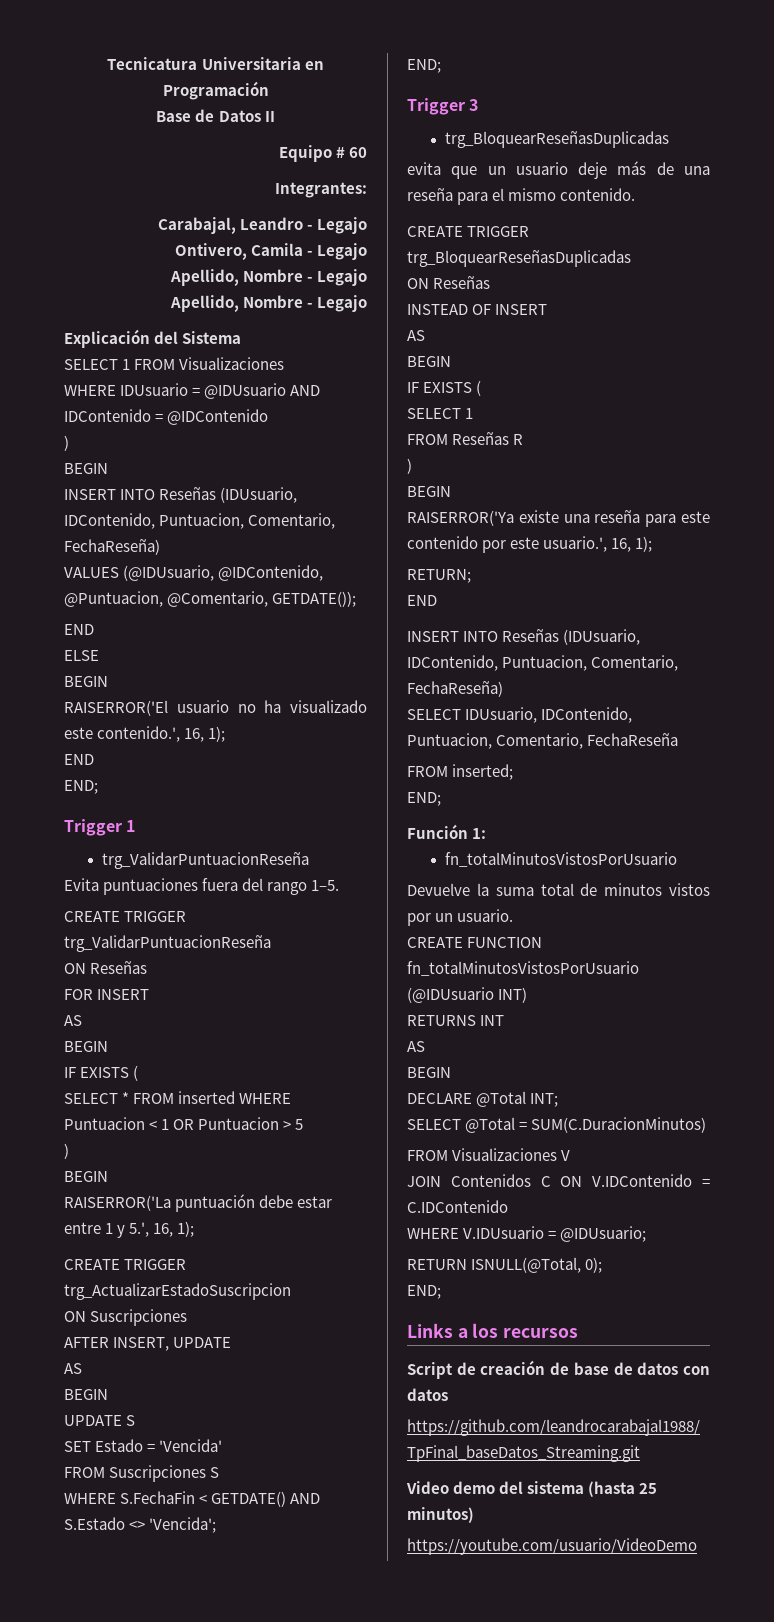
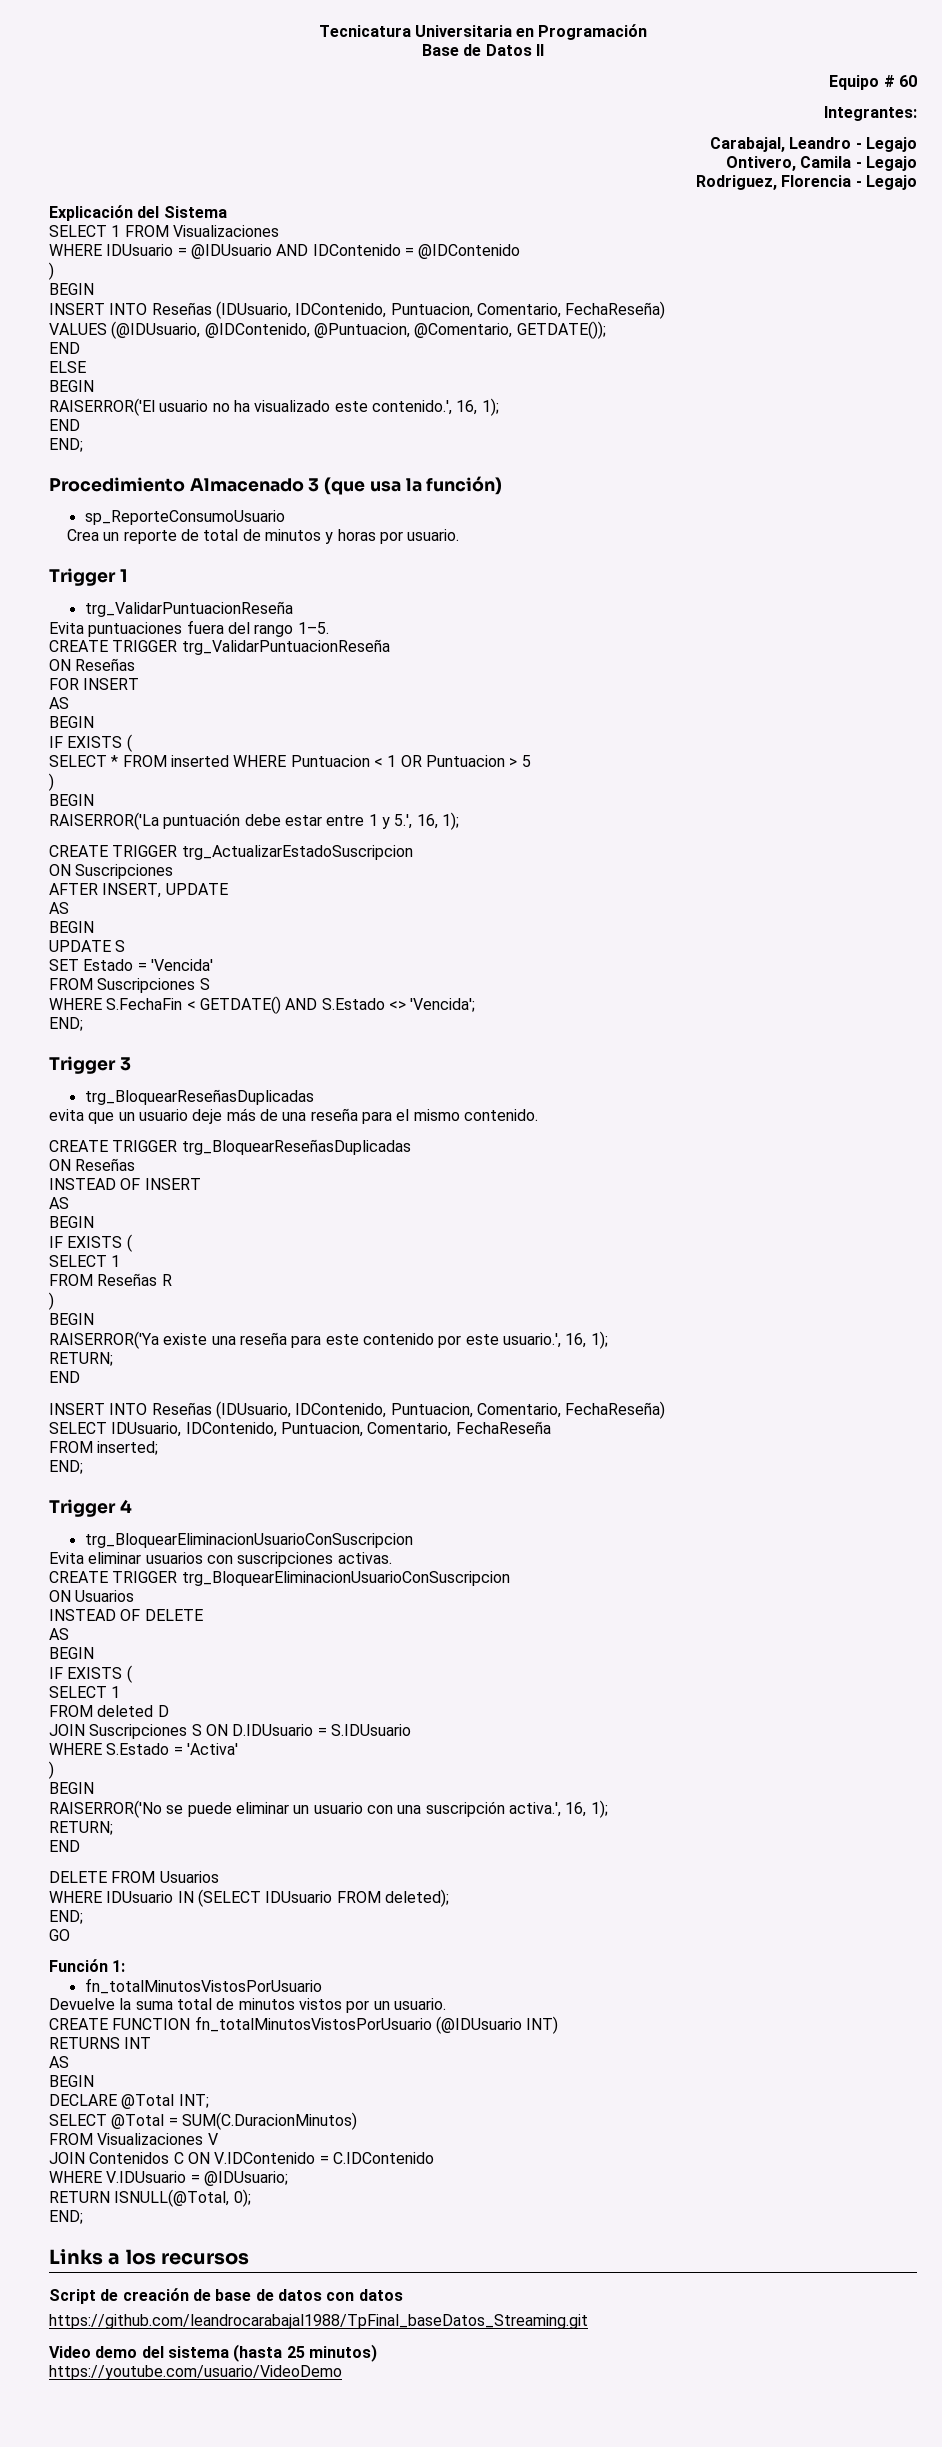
[169,269,367,286] [169,295,303,312] Apellido, Nombre - Legajo // Apellido, Nombre -> [696,175,852,190] Rodriguez, Florencia
(98, 787) none -> [49,476,503,495] [84,510,285,525] [66,529,460,544] // Procedimiento Almacenado 3 (que usa la función) // sp_ReporteConsumoUsuario // Crea un reporte de total de minutos y horas por usuario.
(441, 799) none -> [49,1499,132,1517] [84,1533,413,1548] [49,1552,392,1567] [49,1571,510,1586] [49,1590,135,1602] [49,1609,203,1621] [49,1628,69,1640] [49,1647,94,1659] [49,1665,132,1683] [49,1686,121,1698] [49,1705,169,1717] [49,1724,411,1739] [49,1743,238,1755] [49,1761,54,1779] [49,1782,94,1794] [49,1800,608,1818] [49,1821,113,1835] [49,1840,80,1852] [49,1871,219,1883] [49,1889,449,1907] [49,1910,83,1924] [49,1929,70,1941] // Trigger 4 // trg_BloquearEliminacionUsuarioConSuscripcion // Evita eliminar usuarios con suscripciones activas. // CREATE TRIGGER trg_BloquearEliminacionUsuarioConSuscripcion // ON Usuarios // INSTEAD OF DELETE // AS // BEGIN // IF EXISTS ( // SELECT 1 // FROM deleted D // JOIN Suscripciones S ON D.IDUsuario = S.IDUsuario // WHERE S.Estado = 'Activa' // ) // BEGIN // RAISERROR('No se puede eliminar un usuario con una suscripción activa.', 16, 1); // RETURN; // END // DELETE FROM Usuarios // WHERE IDUsuario IN (SELECT IDUsuario FROM deleted); // END; // GO

